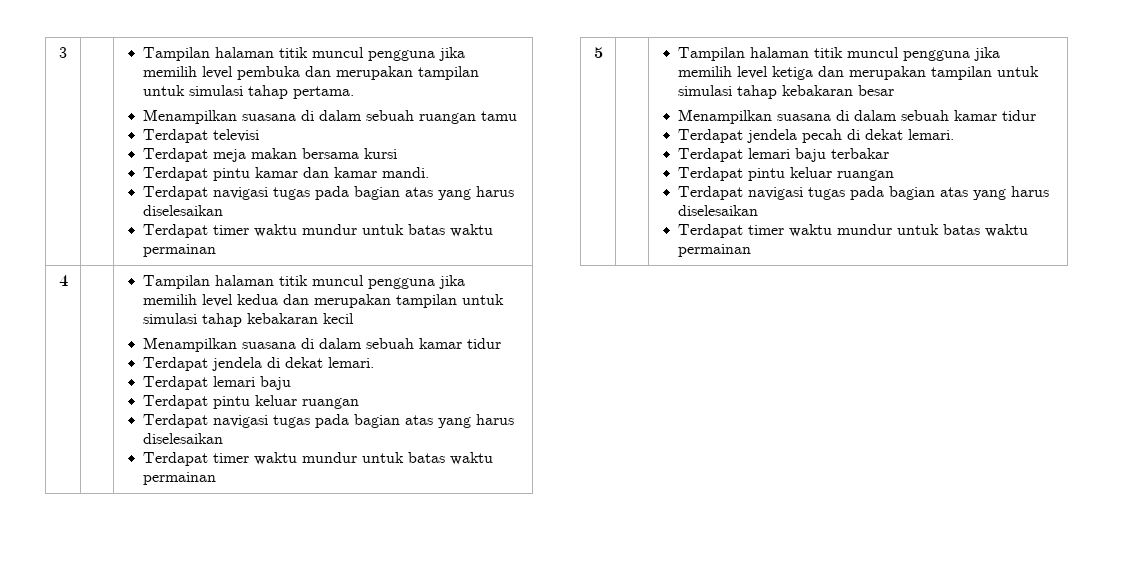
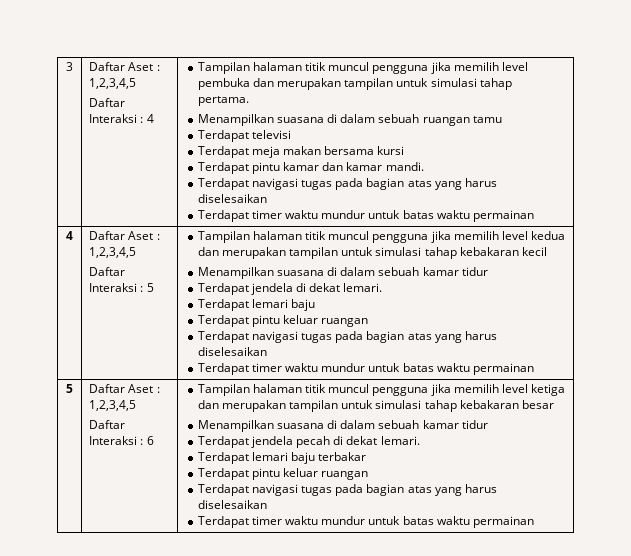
(67, 52) none -> [89,62,160,71] [89,78,137,89] [89,98,126,107] [89,114,154,123] Daftar Aset : 1,2,3,4,5 // Daftar Interaksi : 4
(68, 281) none -> [89,231,160,240] [89,247,137,258] [89,267,126,276] [89,283,154,292] Daftar Aset : 1,2,3,4,5 // Daftar Interaksi : 5
(603, 52) none -> [89,384,160,393] [89,400,137,411] [89,420,126,429] [89,436,154,445] Daftar Aset : 1,2,3,4,5 // Daftar Interaksi : 6

